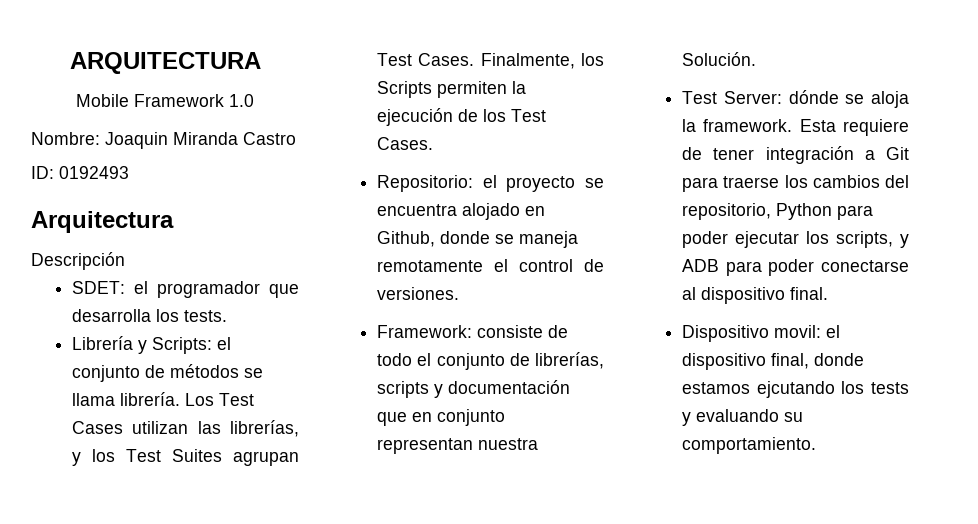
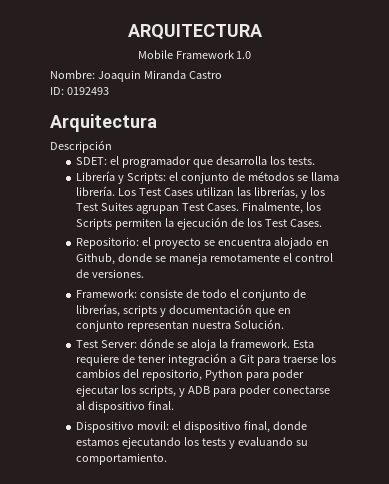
[756,381,835,398] ejcutando -> [121,437,181,449] ejecutando

